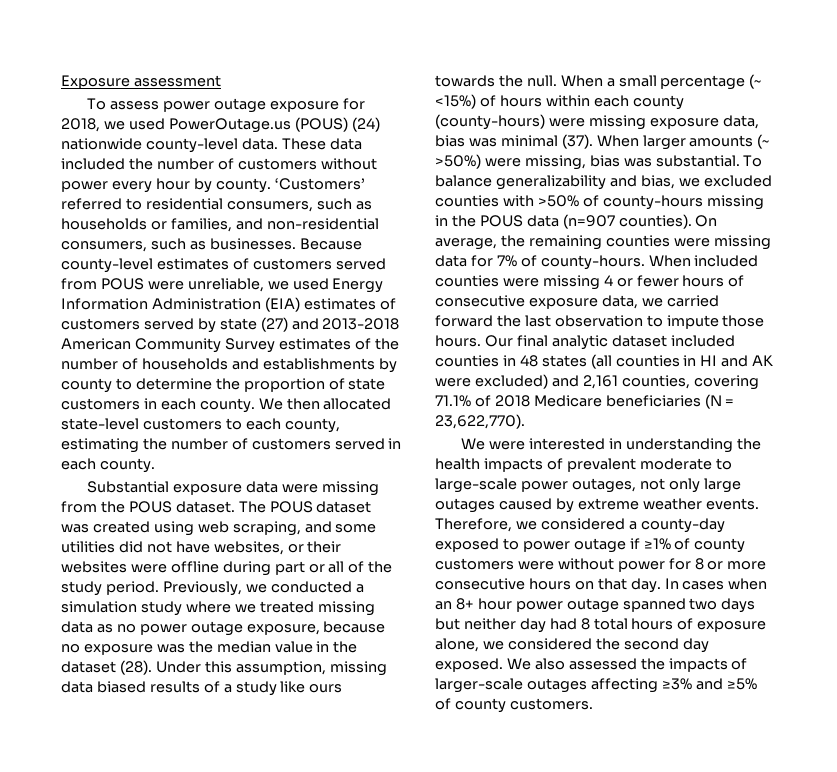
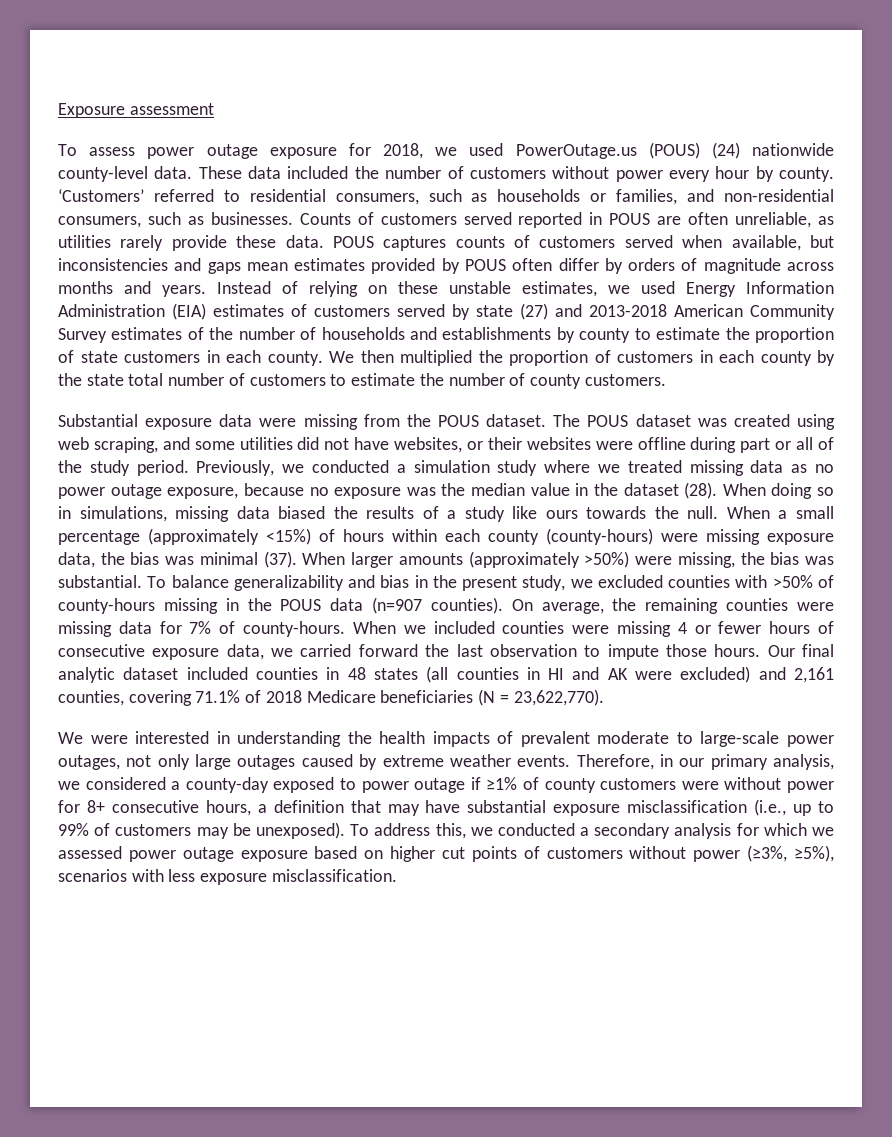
[299,238,362,250] [61,258,386,273] [61,278,264,292] Because county-level estimates of customers served from POUS were unreliable, -> [299,212,835,228] [58,235,834,251] [58,258,835,274] [58,281,597,297] Counts of customers served reported in POUS are often unreliable, as utilities rarely provide these data. POUS captures counts of customers served when available, but inconsistencies and gaps mean estimates provided by POUS often differ by orders of magnitude across months and years. Instead of relying on these unstable estimates,
[135,378,212,390] determine -> [656,327,721,340] estimate
[323,398,392,410] [61,418,340,433] [61,438,402,453] [61,458,155,473] allocated state-level customers to each county, estimating the number of customers served in each county. -> [400,350,835,366] [58,373,666,389] multiplied the proportion of customers in each county by the state total number of customers to estimate the number of county customers.
[155,661,326,675] Under this assumption, -> [722,483,834,499] [58,506,167,522] When doing so in simulations,
(146, 687) none -> [333,506,358,519] the
[749,74,762,89] (~ -> [148,528,259,545] (approximately
(759, 122) none -> [100,552,125,565] the
[757,134,770,149] (~ -> [468,551,580,568] (approximately
(586, 162) none -> [740,552,765,565] the
[640,175,675,189] bias, -> [380,575,566,591] bias in the present study,
(691, 261) none -> [403,625,426,634] we
(512, 525) none -> [659,754,835,770] in our primary analysis,
[694,558,767,570] [435,578,768,593] [435,598,756,613] [435,618,767,633] [435,638,709,653] [435,658,748,672] [435,678,757,693] [435,698,593,713] 8 or more consecutive hours on that day. In cases when an 8+ hour power outage spanned two days but neither day had 8 total hours of exposure alone, we considered the second day exposed. We also assessed the impacts of larger-scale outages affecting ≥3% and ≥5% of county customers. -> [86,799,835,816] [58,822,834,839] [58,845,834,862] [58,869,397,885] 8+ consecutive hours, a definition that may have substantial exposure misclassification (i.e., up to 99% of customers may be unexposed). To address this, we conducted a secondary analysis for which we assessed power outage exposure based on higher cut points of customers without power (≥3%, ≥5%), scenarios with less exposure misclassification.

